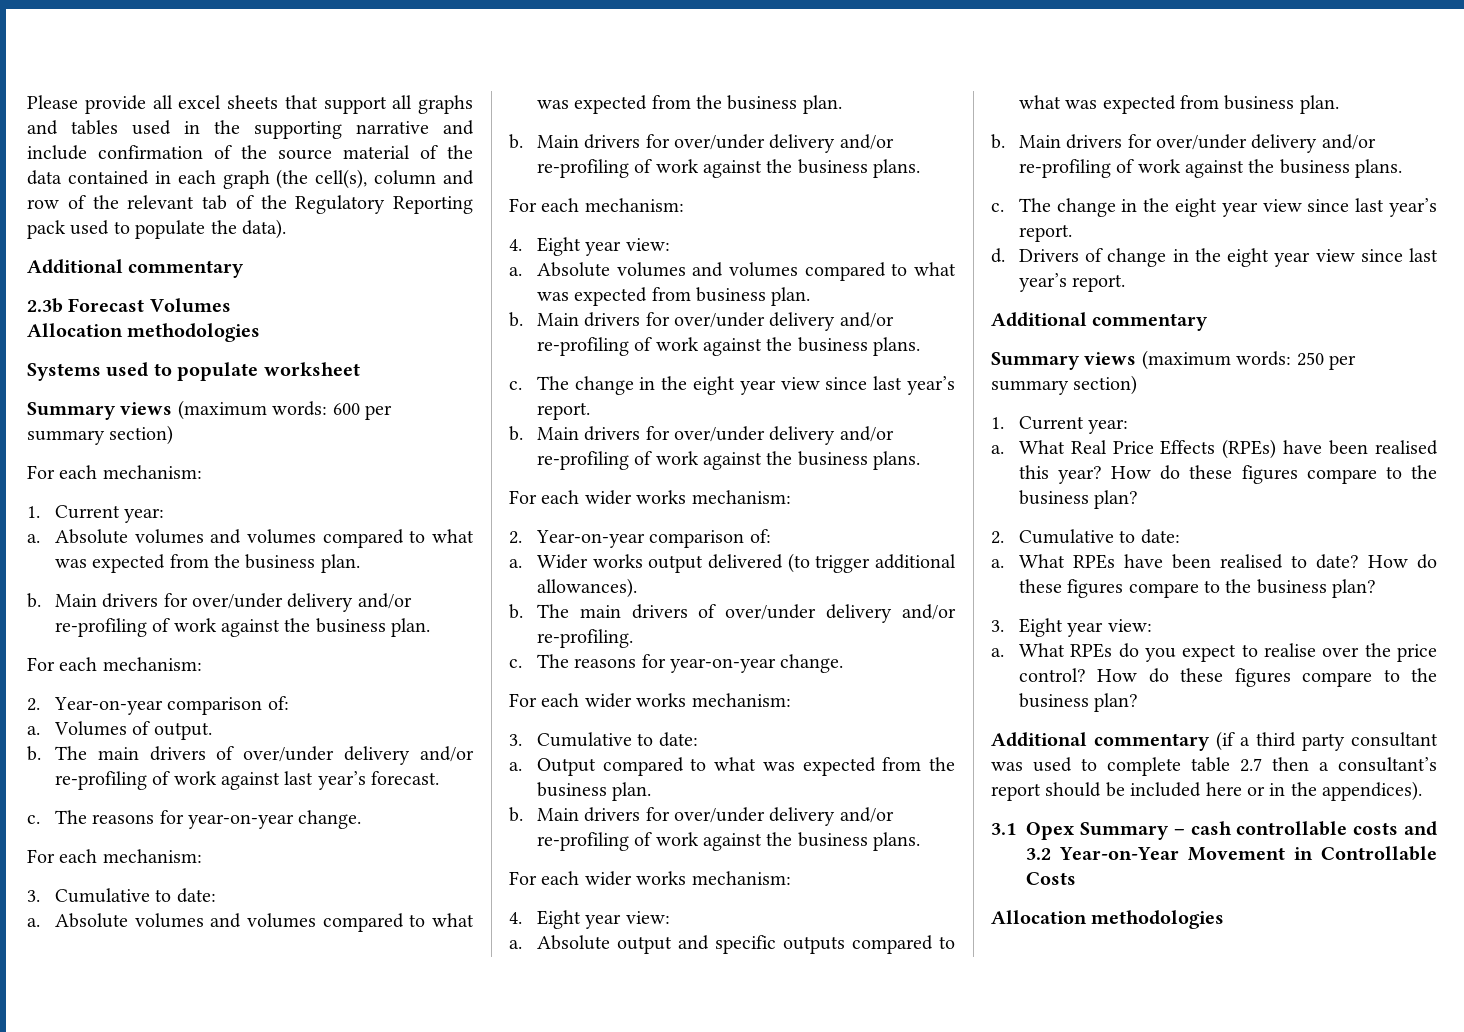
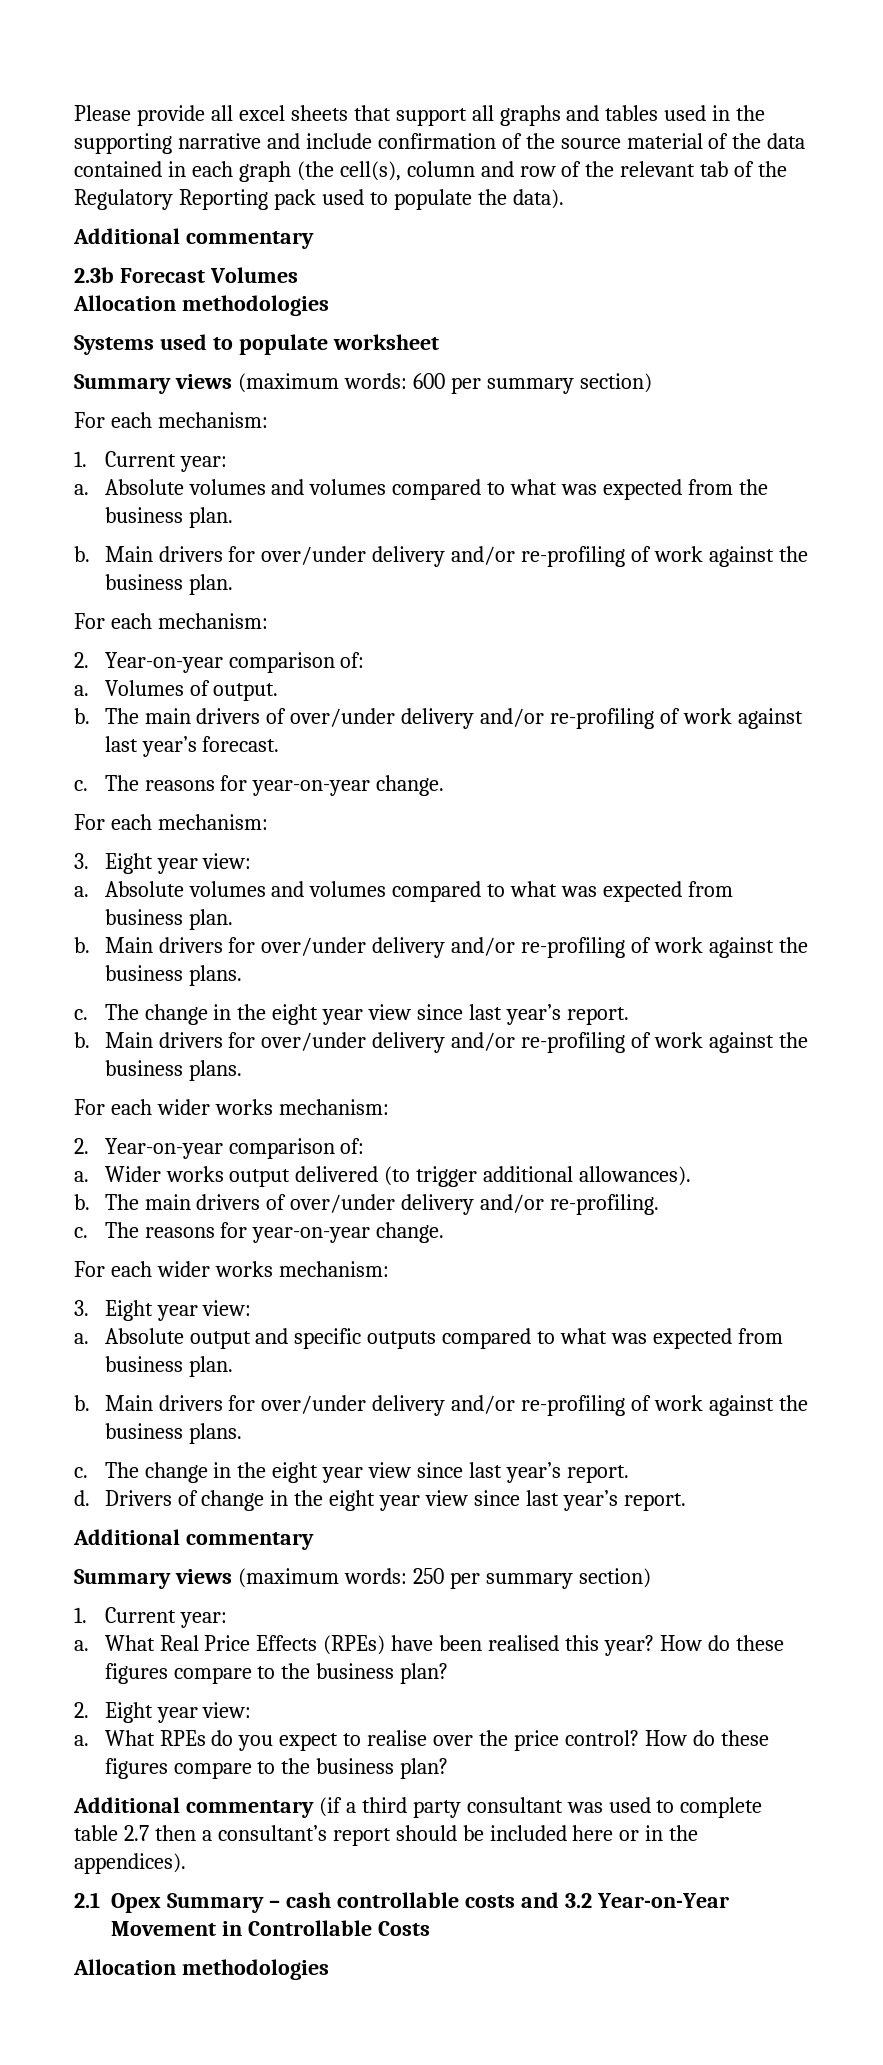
[54,888,216,903] [27,913,474,932] [536,95,842,114] [509,134,894,153] [536,159,921,178] [509,198,684,212] [509,239,522,251] Cumulative to date: // a. Absolute volumes and volumes compared to what was expected from the business plan. // b. Main drivers for over/under delivery and/or re-profiling of work against the business plans. // For each mechanism: // 4. -> (89, 861) none
[536,732,698,747] [509,757,955,776] [536,782,652,801] [509,807,894,826] [536,832,921,851] [509,871,791,886] [509,912,522,924] Cumulative to date: // a. Output compared to what was expected from the business plan. // b. Main drivers for over/under delivery and/or re-profiling of work against the business plans. // For each wider works mechanism: // 4. -> (89, 1308) none
[1018,529,1180,544] [991,554,1437,569] [1018,579,1377,598] [991,620,1004,632] Cumulative to date: // a. What RPEs have been realised to date? How do these figures compare to the business plan? // 3. -> (89, 1710) none
[991,823,1016,835] 3.1 -> [74,1892,100,1908] 2.1

